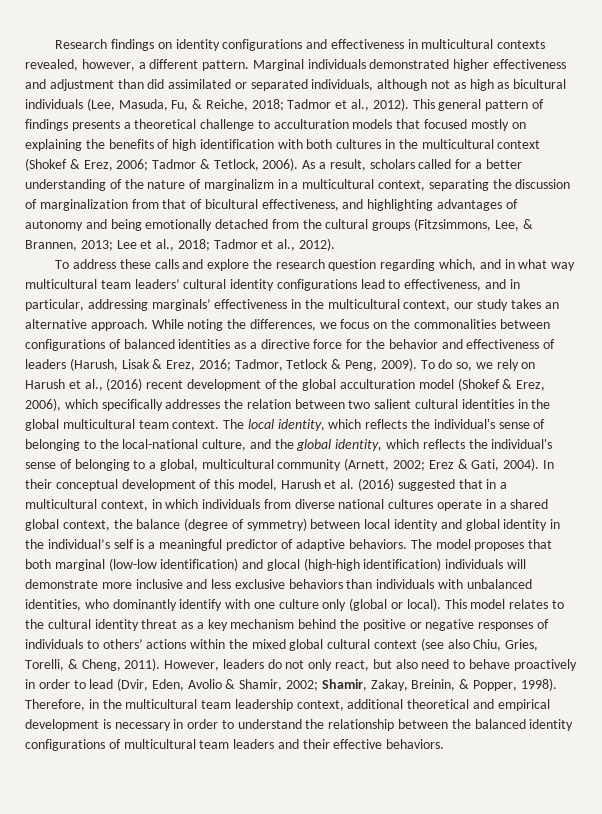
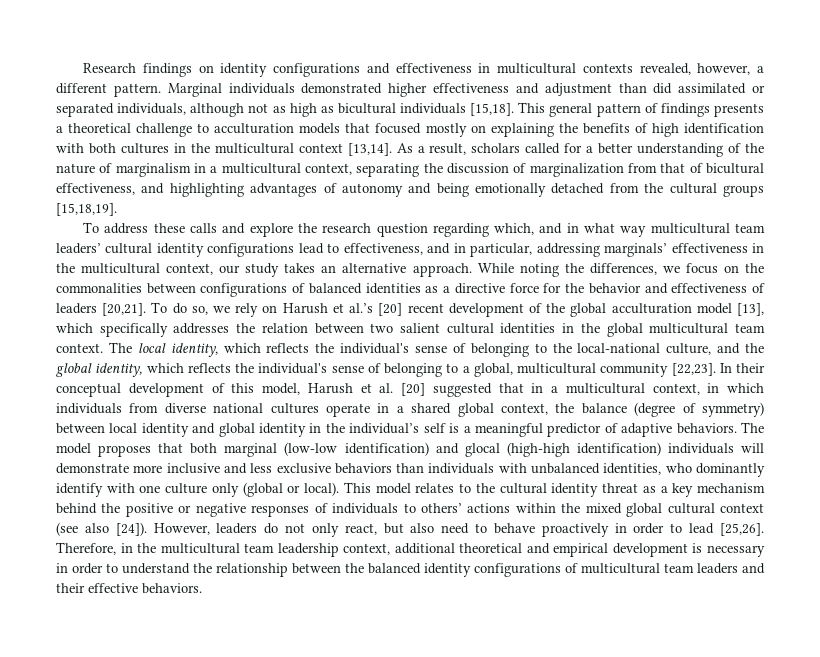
[86,98,409,111] (Lee, Masuda, Fu, & Reiche, 2018; Tadmor et al., 2012). -> [470,103,515,116] [15,18].
[25,158,299,171] (Shokef & Erez, 2006; Tadmor & Tetlock, 2006). -> [347,143,392,156] [13,14].
[203,179,274,191] marginalizm -> [115,163,191,177] marginalism
[414,218,533,231] [25,238,336,251] (Fitzsimmons, Lee, & Brannen, 2013; Lee et al., 2018; Tadmor et al., 2012). -> [56,203,117,216] [15,18,19].
[69,358,417,371] (Harush, Lisak & Erez, 2016; Tadmor, Tetlock & Peng, 2009). -> [102,303,147,316] [20,21].
[84,378,143,391] al., (2016) -> [349,303,403,316] al.’s [20]
[457,378,546,391] [25,398,61,411] (Shokef & Erez, 2006), -> [737,303,765,316] [13],
[344,458,540,471] (Arnett, 2002; Erez & Gati, 2004). -> [671,363,716,376] [22,23].
[358,478,395,491] (2016) -> [401,383,425,396] [20]
[473,639,539,651] [25,658,161,671] Chiu, Gries, Torelli, & Cheng, 2011). -> [115,522,147,536] [24]).
[117,678,557,691] (Dvir, Eden, Avolio & Shamir, 2002; Shamir, Zakay, Breinin, & Popper, 1998). -> [720,523,765,536] [25,26].

